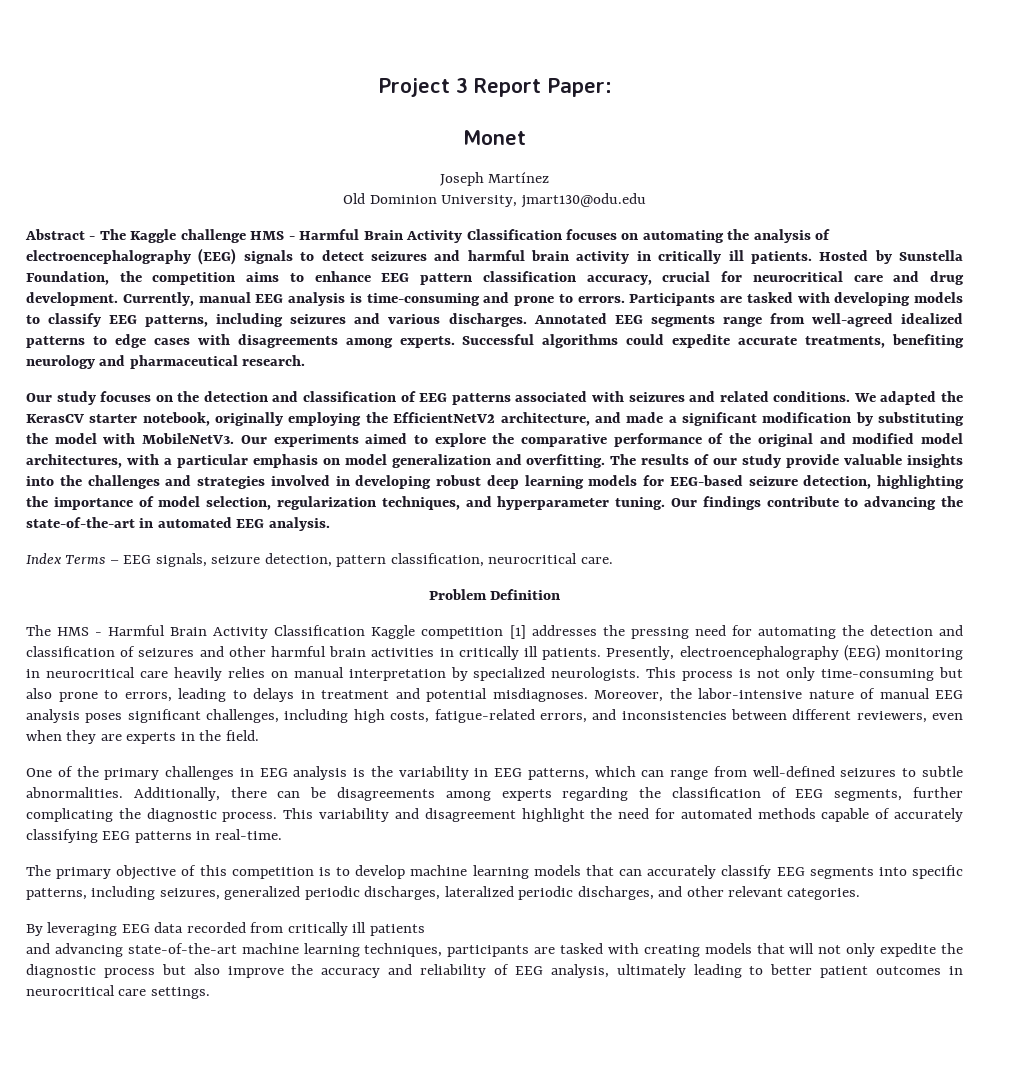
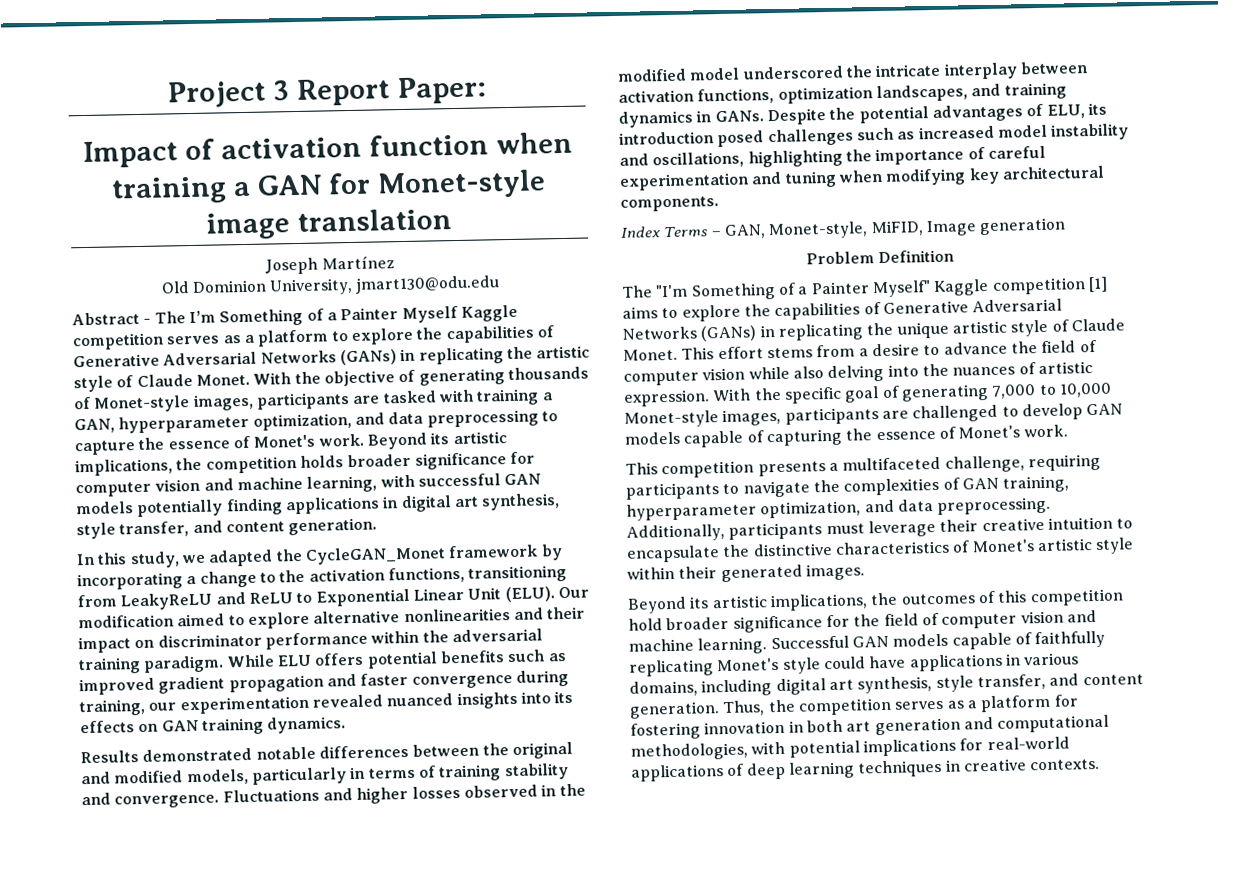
[463,130,526,145] Monet -> [83,131,573,169] [110,169,547,205] [206,208,452,240] Impact of activation function when training a GAN for Monet-style image translation
[130,229,831,243] [26,248,963,265] [26,271,965,285] [26,292,963,306] [26,313,964,327] [26,334,965,348] [26,355,306,369] [26,391,963,405] [26,412,965,426] [26,433,964,447] [26,454,964,468] [26,475,964,489] [26,496,963,510] [26,517,330,531] [26,553,613,567] [428,589,561,600] [26,625,963,639] [26,645,964,661] [26,667,964,681] [26,688,963,702] [26,709,964,723] [26,730,259,744] [26,766,964,780] [26,787,964,801] [26,808,963,822] [26,829,282,843] [26,865,963,880] [26,886,861,900] [26,922,425,936] [26,943,963,957] [26,964,964,978] [26,985,210,999] Kaggle challenge HMS - Harmful Brain Activity Classification focuses on automating the analysis of electroencephalography (EEG) signals to detect seizures and harmful brain activity in critically ill patients. Hosted by Sunstella Foundation, the competition aims to enhance EEG pattern classification accuracy, crucial for neurocritical care and drug development. Currently, manual EEG analysis is time-consuming and prone to errors. Participants are tasked with developing models to classify EEG patterns, including seizures and various discharges. Annotated EEG segments range from well-agreed idealized patterns to edge cases with disagreements among experts. Successful algorithms could expedite accurate treatments, benefiting neurology and pharmaceutical research. // Our study focuses on the detection and classification of EEG patterns associated with seizures and related conditions. We adapted the KerasCV starter notebook, originally employing the EfficientNetV2 architecture, and made a significant modification by substituting the model with MobileNetV3. Our experiments aimed to explore the comparative performance of the original and modified model architectures, with a particular emphasis on model generalization and overfitting. The results of our study provide valuable insights into the challenges and strategies involved in developing robust deep learning models for EEG-based seizure detection, highlighting the importance of model selection, regularization techniques, and hyperparameter tuning. Our findings contribute to advancing the state-of-the-art in automated EEG analysis. // Index Terms – EEG signals, seizure detection, pattern classification, neurocritical care. // Problem Definition // The HMS - Harmful Brain Activity Classification Kaggle competition [1] addresses the pressing need for automating the detection and classification of seizures and other harmful brain activities in critically ill patients. Presently, electroencephalography (EEG) monitoring in neurocritical care heavily relies on manual interpretation by specialized neurologists. This process is not only time-consuming but also prone to errors, leading to delays in treatment and potential misdiagnoses. Moreover, the labor-intensive nature of manual EEG analysis poses significant challenges, including high costs, fatigue-related errors, and inconsistencies between different reviewers, even when they are experts in the field. // One of the primary challenges in EEG analysis is the variability in EEG patterns, which can range from well-defined seizures to subtle abnormalities. Additionally, there can be disagreements among experts regarding the classification of EEG segments, further complicating the diagnostic process. This variability and disagreement highlight the need for automated methods capable of accurately classifying EEG patterns in real-time. // The primary objective of this competition is to develop machine learning models that can accurately classify EEG segments into specific patterns, including seizures, generalized periodic discharges, lateralized periodic discharges, and other relevant categories. // By leveraging EEG data recorded from critically ill patients // and advancing state-of-the-art machine learning techniques, participants are tasked with creating models that will not only expedite the diagnostic process but also improve the accuracy and reliability of EEG analysis, ultimately leading to better patient outcomes in neurocritical care settings. -> [188,304,518,327] [72,325,554,351] [73,345,591,368] [73,366,589,393] [73,388,554,413] [74,409,558,434] [74,431,507,456] [74,451,535,477] [75,473,542,498] [75,493,561,518] [76,517,378,540] [76,544,563,569] [76,564,568,591] [77,586,589,611] [78,606,586,630] [77,628,543,654] [78,649,567,675] [78,669,569,696] [79,690,574,717] [80,716,347,735] [80,741,573,764] [81,762,569,786] [81,783,586,809] [617,61,1089,82] [618,82,1067,105] [618,102,1107,128] [618,123,1130,148] [619,145,1046,169] [619,165,1105,191] [620,196,719,212] [620,217,1067,240] [805,249,956,265] [621,276,1108,301] [622,298,1063,322] [622,318,1125,342] [623,339,1097,361] [623,361,1093,386] [623,382,1112,407] [624,403,1124,428] [624,424,1068,448] [625,453,1101,479] [625,475,1070,500] [626,496,1052,521] [626,516,1134,542] [626,537,1135,563] [627,563,865,583] [627,588,1124,614] [628,610,1097,633] [628,630,1106,655] [629,652,1080,677] [629,673,1144,697] [629,694,1078,719] [630,714,1110,740] [630,736,1070,761] [631,758,1101,782] I’m Something of a Painter Myself Kaggle competition serves as a platform to explore the capabilities of Generative Adversarial Networks (GANs) in replicating the artistic style of Claude Monet. With the objective of generating thousands of Monet-style images, participants are tasked with training a GAN, hyperparameter optimization, and data preprocessing to capture the essence of Monet's work. Beyond its artistic implications, the competition holds broader significance for computer vision and machine learning, with successful GAN models potentially finding applications in digital art synthesis, style transfer, and content generation. // In this study, we adapted the CycleGAN_Monet framework by incorporating a change to the activation functions, transitioning from LeakyReLU and ReLU to Exponential Linear Unit (ELU). Our modification aimed to explore alternative nonlinearities and their impact on discriminator performance within the adversarial training paradigm. While ELU offers potential benefits such as improved gradient propagation and faster convergence during training, our experimentation revealed nuanced insights into its effects on GAN training dynamics. // Results demonstrated notable differences between the original and modified models, particularly in terms of training stability and convergence. Fluctuations and higher losses observed in the modified model underscored the intricate interplay between activation functions, optimization landscapes, and training dynamics in GANs. Despite the potential advantages of ELU, its introduction posed challenges such as increased model instability and oscillations, highlighting the importance of careful experimentation and tuning when modifying key architectural components. // Index Terms – GAN, Monet-style, MiFID, Image generation // Problem Definition // The "I'm Something of a Painter Myself" Kaggle competition [1] aims to explore the capabilities of Generative Adversarial Networks (GANs) in replicating the unique artistic style of Claude Monet. This effort stems from a desire to advance the field of computer vision while also delving into the nuances of artistic expression. With the specific goal of generating 7,000 to 10,000 Monet-style images, participants are challenged to develop GAN models capable of capturing the essence of Monet's work. // This competition presents a multifaceted challenge, requiring participants to navigate the complexities of GAN training, hyperparameter optimization, and data preprocessing. Additionally, participants must leverage their creative intuition to encapsulate the distinctive characteristics of Monet's artistic style within their generated images. // Beyond its artistic implications, the outcomes of this competition hold broader significance for the field of computer vision and machine learning. Successful GAN models capable of faithfully replicating Monet's style could have applications in various domains, including digital art synthesis, style transfer, and content generation. Thus, the competition serves as a platform for fostering innovation in both art generation and computational methodologies, with potential implications for real-world applications of deep learning techniques in creative contexts.

